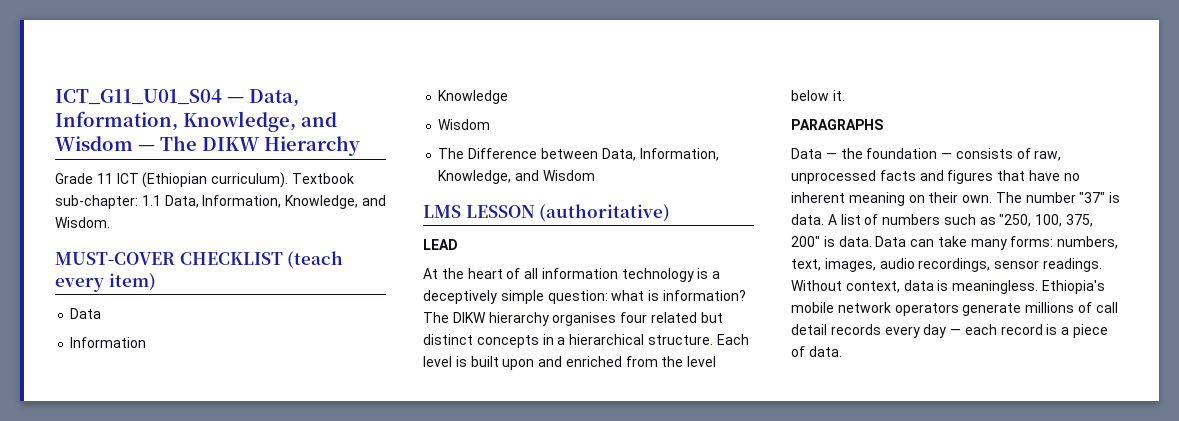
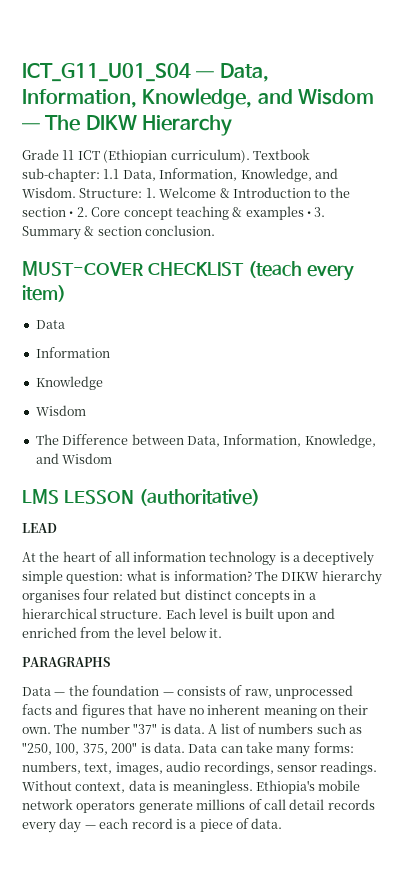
(110, 222) none -> [79,187,350,198] [22,206,326,220] [22,225,216,240] Structure: 1. Welcome & Introduction to the section • 2. Core concept teaching & examples • 3. Summary & section conclusion.

